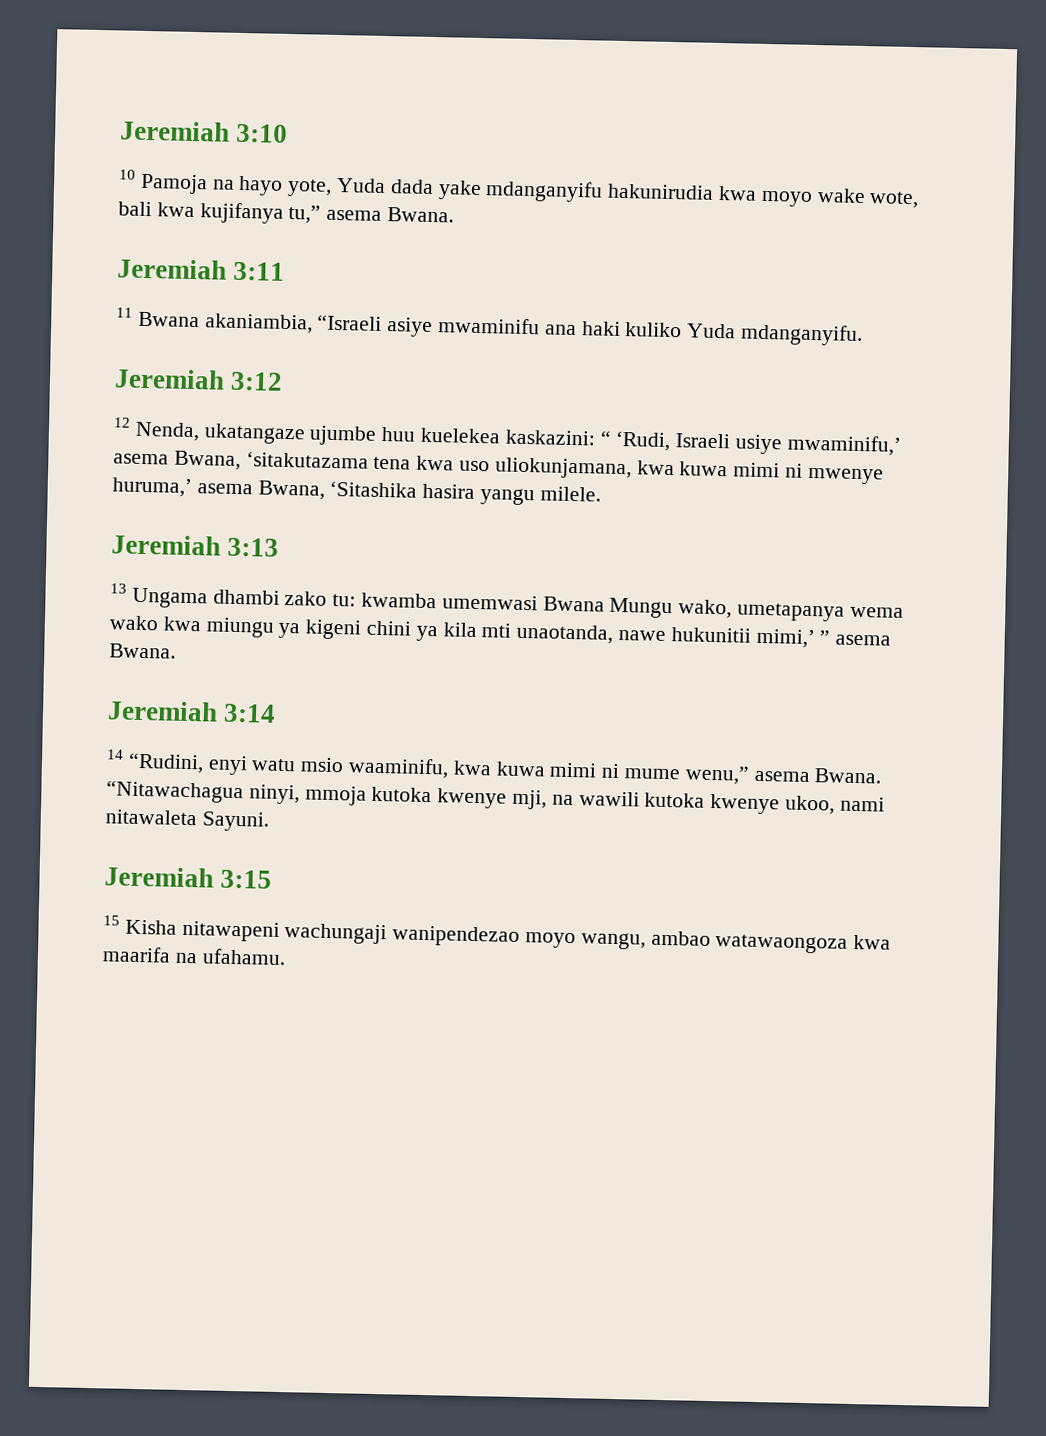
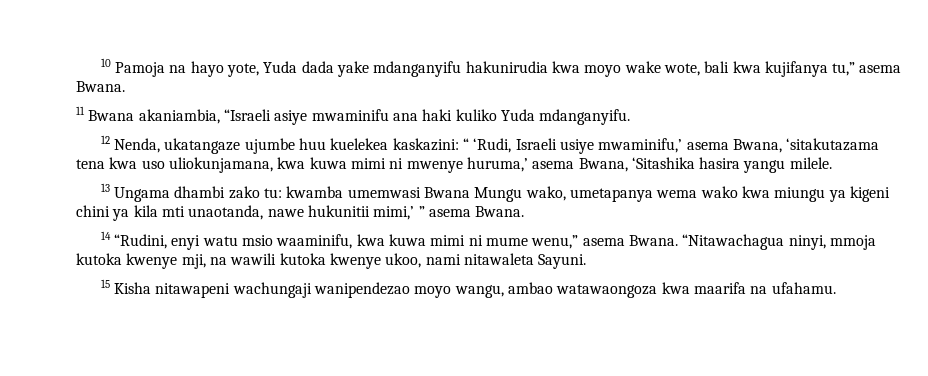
[120,120,289,143] Jeremiah 3:10 // -> (100, 62) none
[117,258,286,281] // Jeremiah 3:11 -> (125, 86) none
[114,368,284,391] // Jeremiah 3:12 -> (631, 117) none
[111,534,280,557] // Jeremiah 3:13 -> (832, 163) none
[107,700,277,723] // Jeremiah 3:14 -> (525, 211) none
[104,866,273,889] // Jeremiah 3:15 -> (587, 261) none

